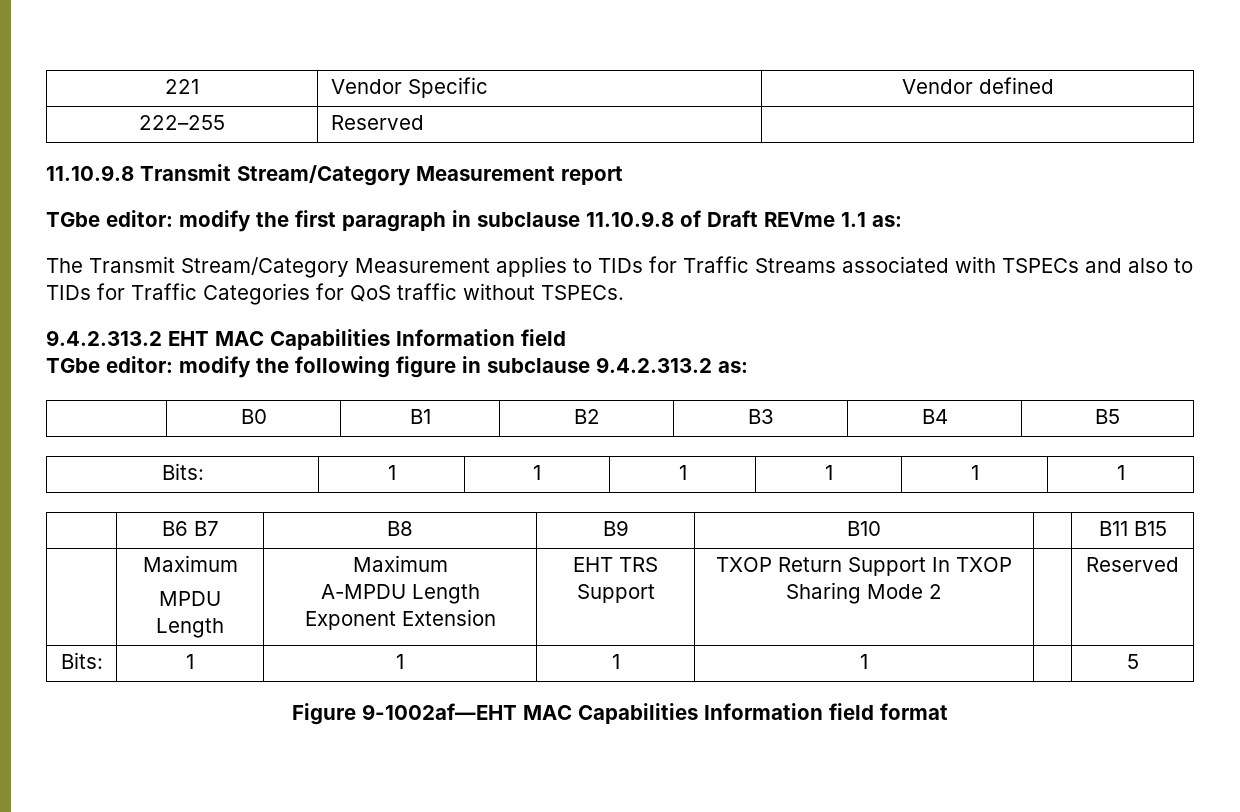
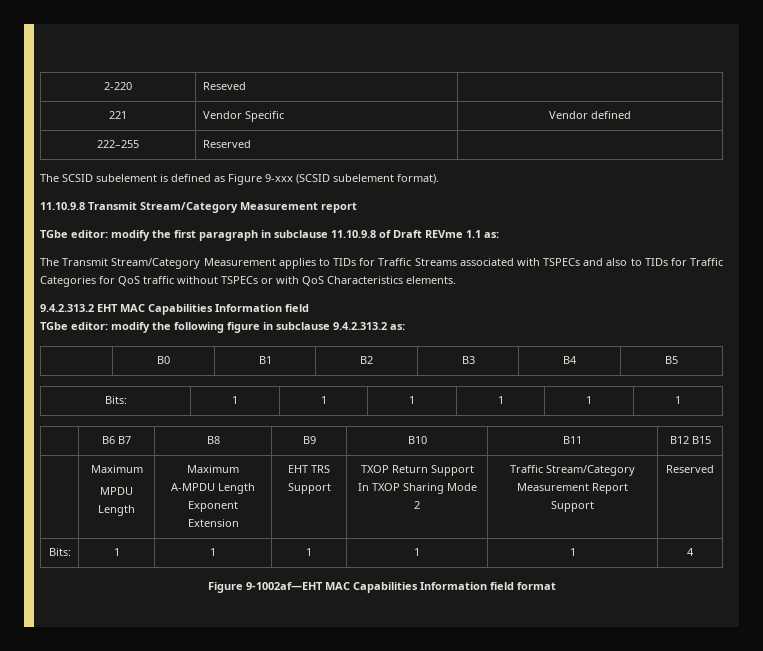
(165, 86) none -> [104,82,132,90] [202,82,246,90] 2-220 | Reseved | //
(424, 122) none -> [40,174,439,185] // The SCSID subelement is defined as Figure 9-xxx (SCSID subelement format).
[541,285,624,300] TSPECs. -> [221,276,456,286] TSPECs or with QoS Characteristics elements.
[1098,521,1128,536] | B11 -> [563,436,582,444] [669,436,689,444] B11 | B12
(942, 591) none -> [510,465,635,476] [517,483,628,494] [551,501,594,512] Traffic Stream/Category Measurement Report Support
[1126,654,1139,669] | 5 -> [569,548,576,556] [687,548,694,556] 1 | 4

